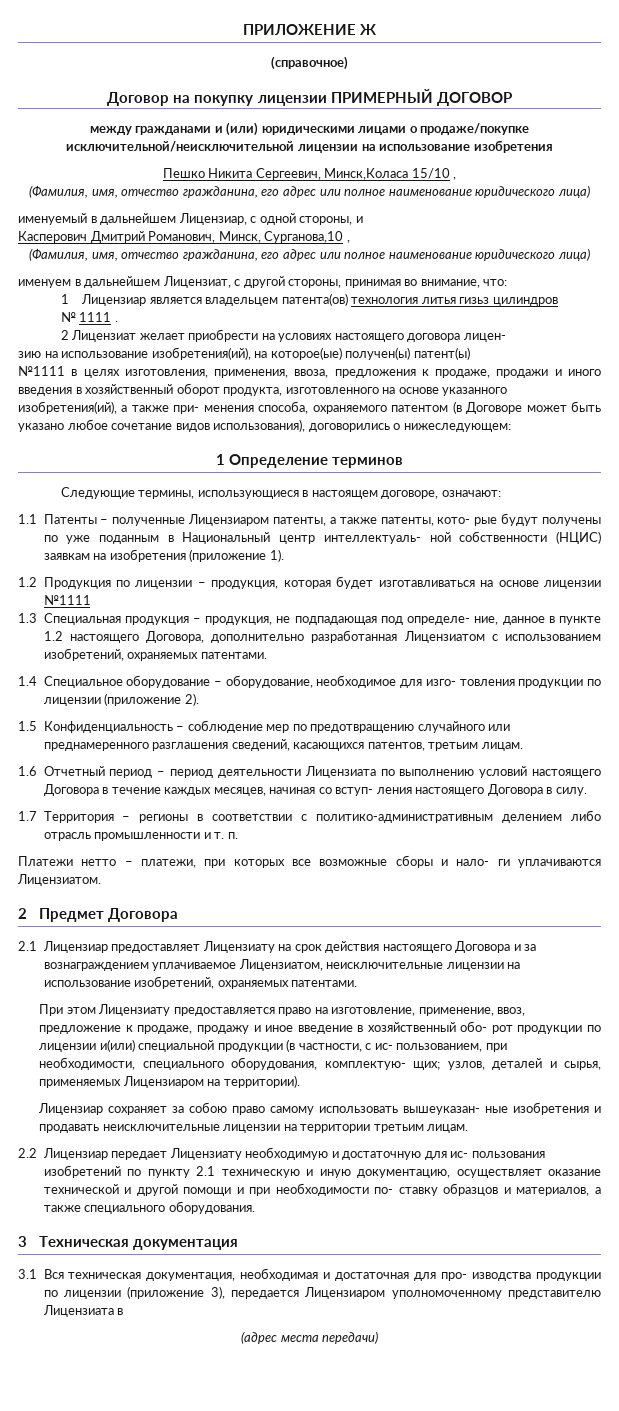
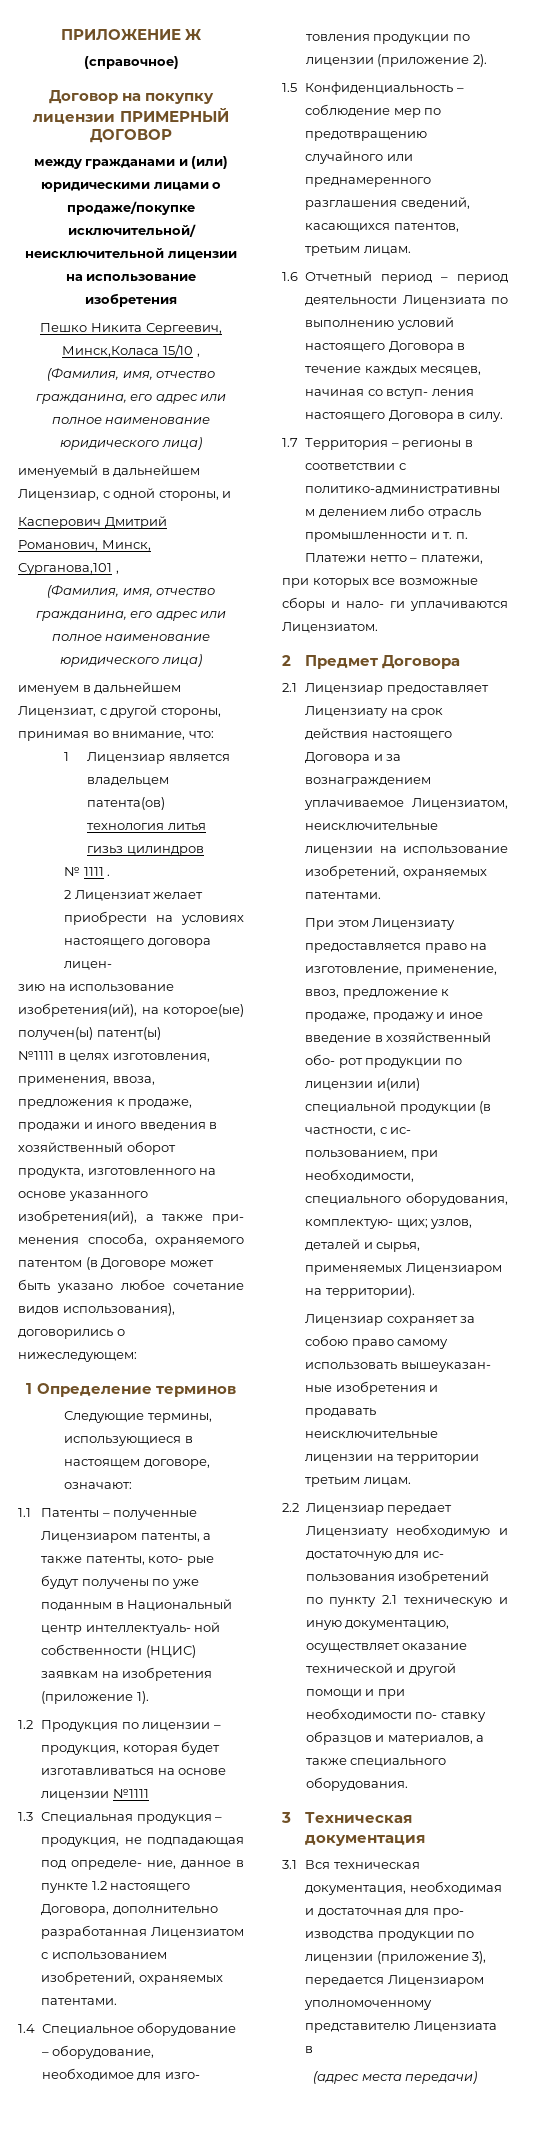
[264,231,344,243] Сурганова,10 -> [18,563,112,575] Сурганова,101

